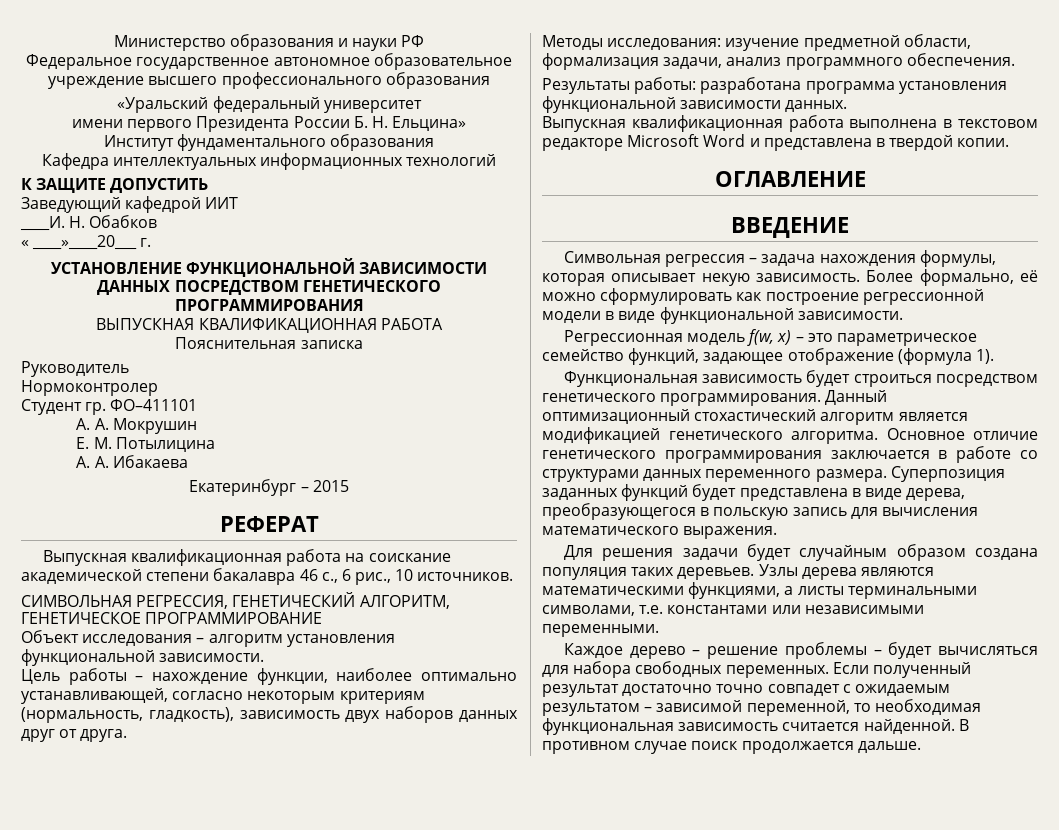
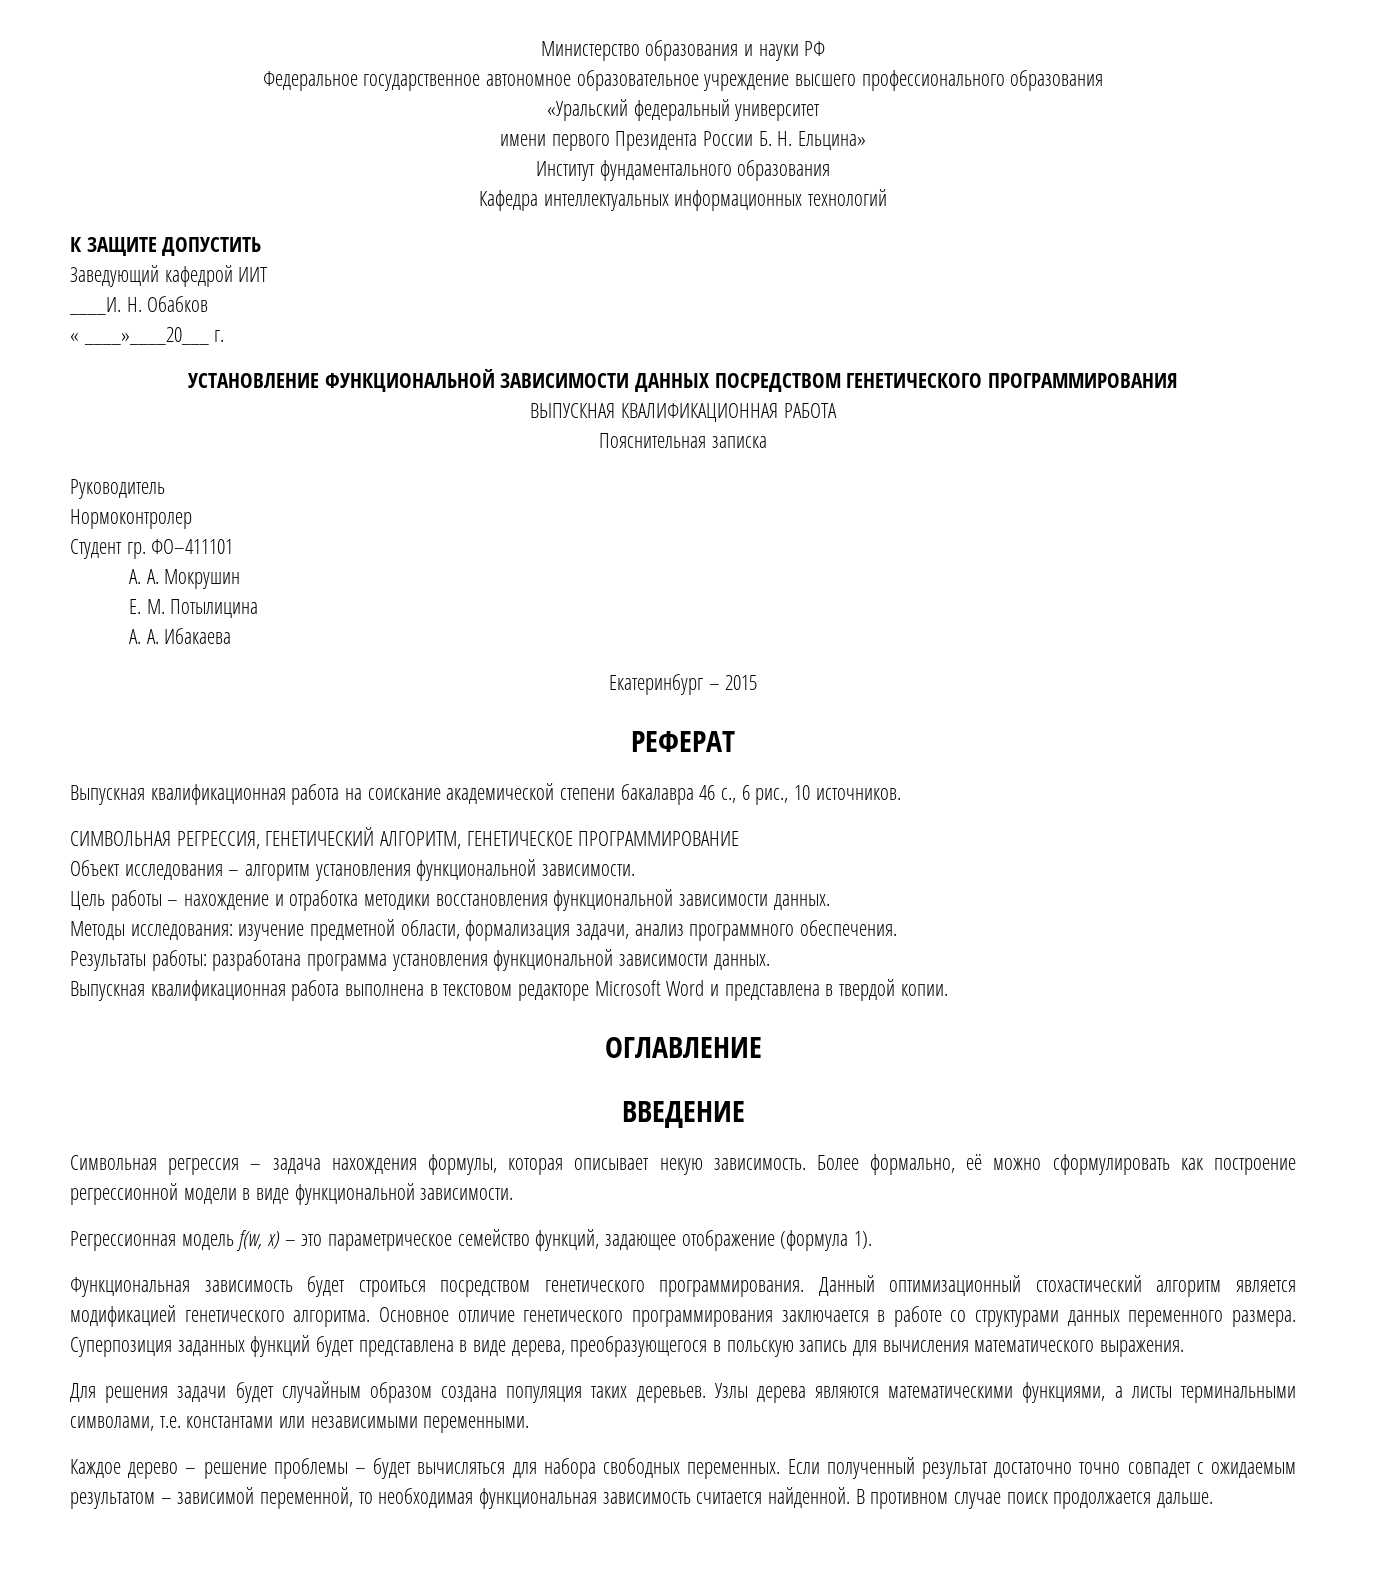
[256,668,517,685] [21,688,425,704] [21,706,518,723] [21,729,128,742] функции, наиболее оптимально устанавливающей, согласно некоторым критериям (нормальность, гладкость), зависимость двух наборов данных друг от друга. -> [274,889,830,911] и отработка методики восстановления функциональной зависимости данных.

